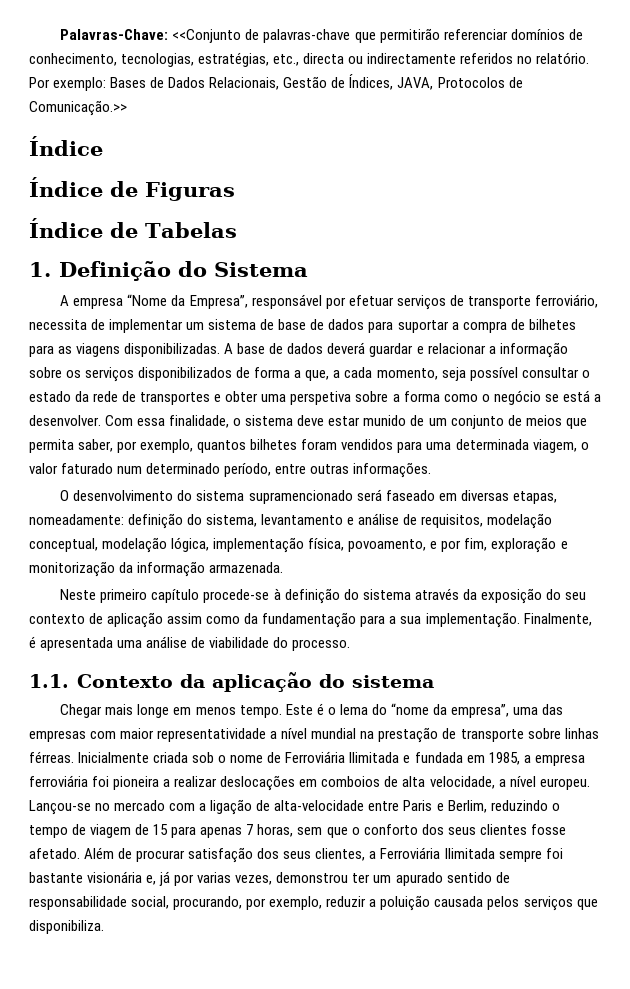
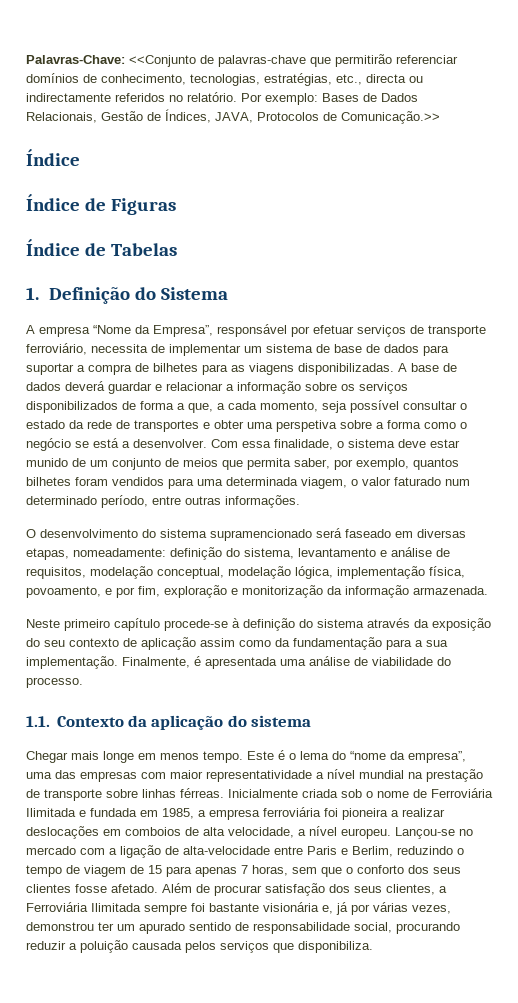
[197,872,232,883] varias -> [373,902,408,912] várias
[173,896,323,910] procurando, por exemplo, -> [396,922,460,934] procurando

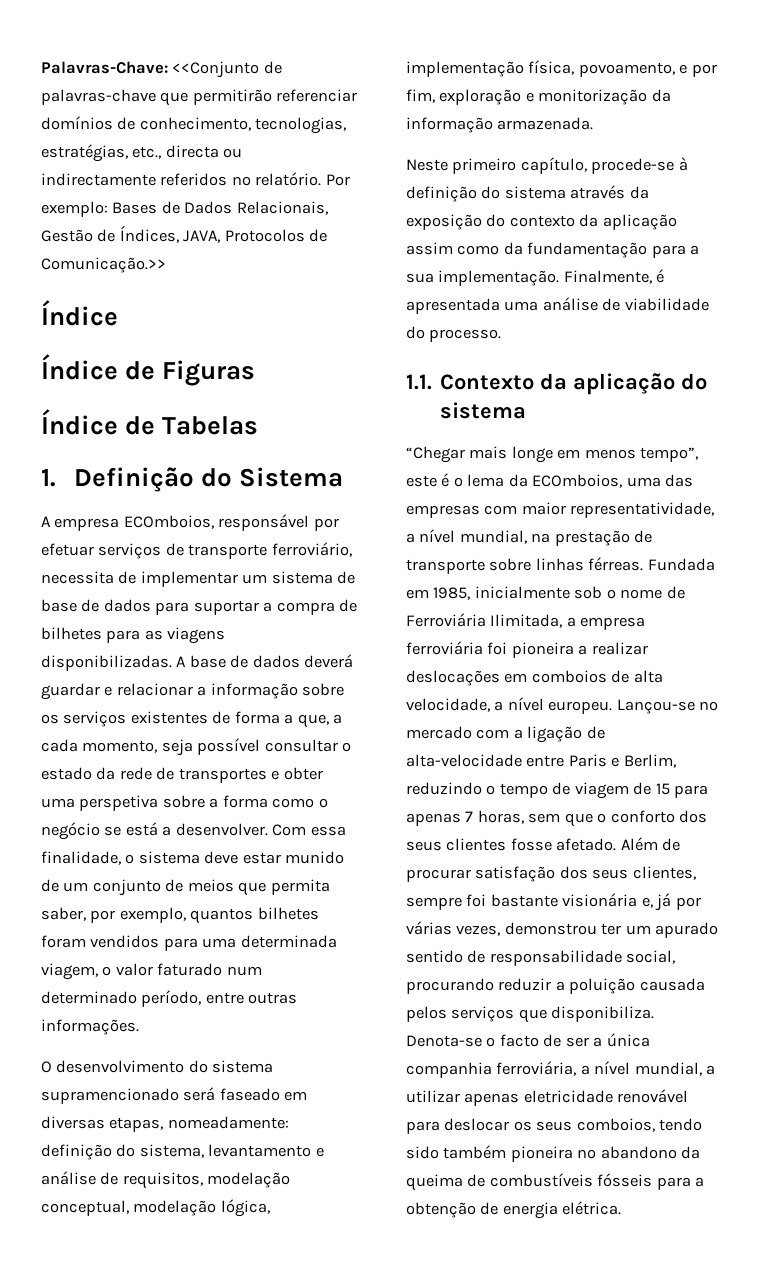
[93,325,213,337] “Nome da Empresa”, -> [123,515,214,529] ECOmboios,
[26,401,118,413] disponibilizados -> [130,711,208,724] existentes
[114,618,160,631] capítulo -> [520,157,587,174] capítulo,
[44,638,137,647] seu contexto de -> [509,214,599,227] contexto da
[26,751,68,763] Chegar -> [406,446,465,463] “Chegar
[203,751,274,763] tempo. Este -> [640,447,699,462] [406,475,437,487] tempo”, este
[332,751,466,763] do “nome da empresa”, -> [508,474,623,488] da ECOmboios,
[206,769,404,782] representatividade a nível mundial -> [570,502,715,518] [406,529,527,544] representatividade, a nível mundial,
[228,789,338,798] Inicialmente criada -> [647,558,715,571] [406,586,570,600] Fundada em 1985, inicialmente
[26,808,194,819] Ilimitada e fundada em 1985, -> [490,614,563,628] Ilimitada,
[439,886,447,893] [26,902,141,912] a Ferroviária Ilimitada -> (696, 873) none
(373, 947) none -> [406,1033,650,1047] [406,1061,716,1078] [406,1089,689,1106] [406,1118,703,1134] [406,1145,701,1162] [406,1173,705,1191] [406,1201,622,1219] Denota-se o facto de ser a única companhia ferroviária, a nível mundial, a utilizar apenas eletricidade renovável para deslocar os seus comboios, tendo sido também pioneira no abandono da queima de combustíveis fósseis para a obtenção de energia elétrica.

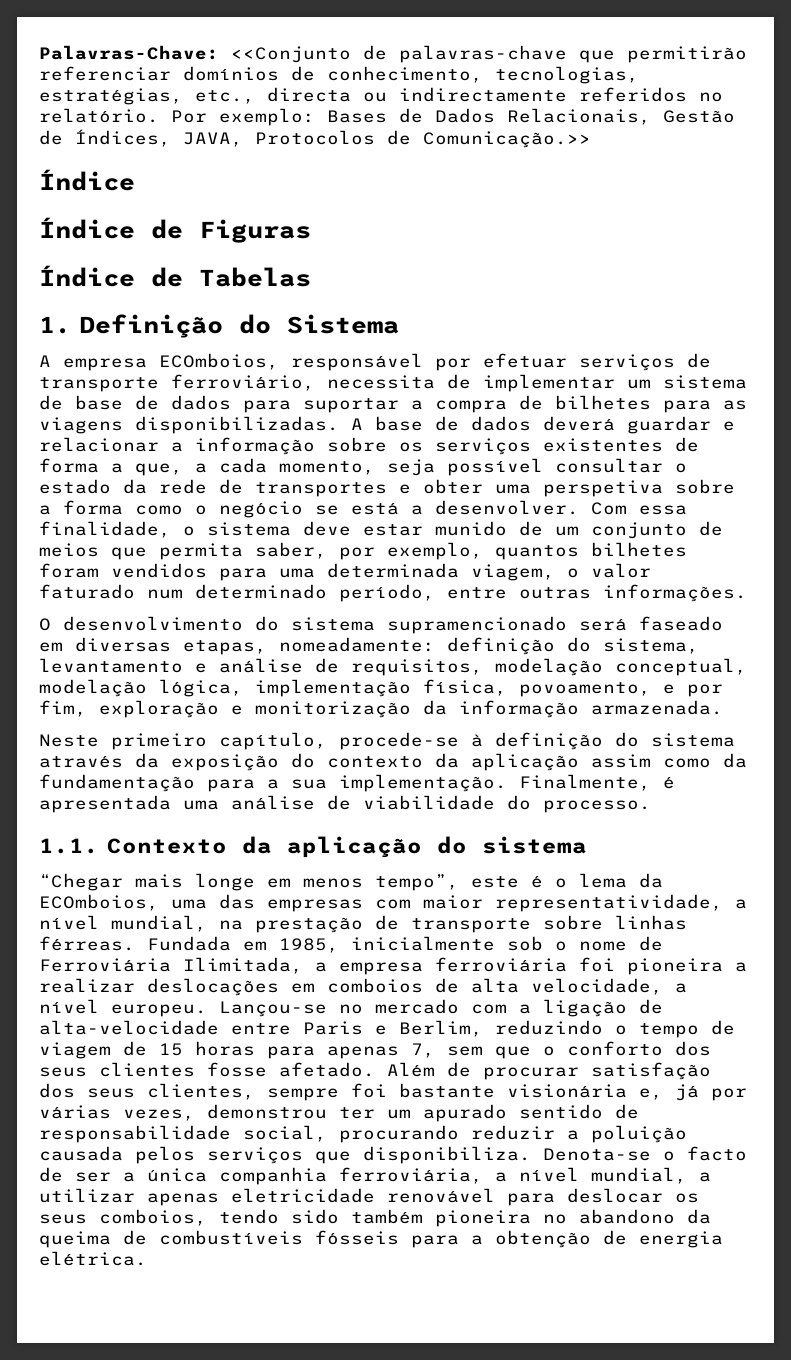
(670, 789) none -> [195,1041,255,1056] horas
[465,810,524,824] 7 horas, -> [411,1043,435,1058] 7,

